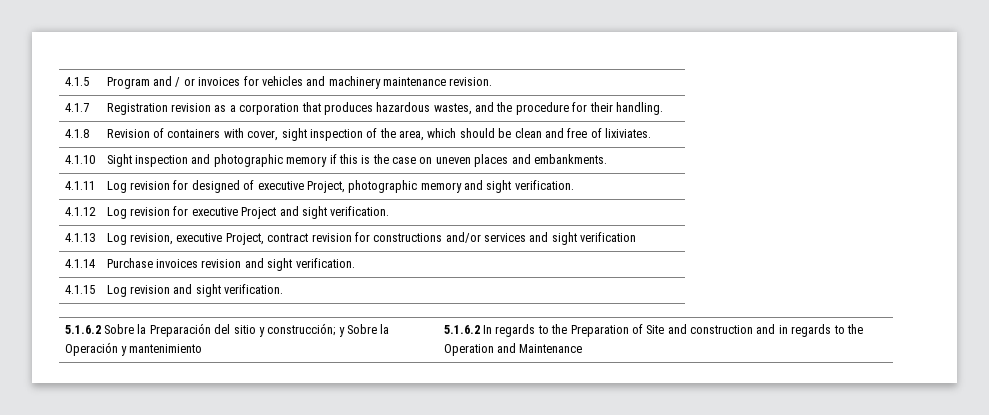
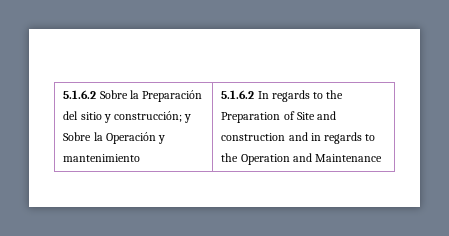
[64,77,89,86] [106,76,493,89] [64,103,89,112] [106,102,663,115] [64,129,89,138] [106,128,652,141] [64,155,95,164] [106,154,607,167] [64,181,95,190] [106,180,574,193] [64,207,96,216] [106,206,390,219] [64,233,95,242] [106,232,637,245] [64,259,95,268] [106,258,355,271] [64,285,95,294] [106,284,284,297] 4.1.5 | Program and / or invoices for vehicles and machinery maintenance revision. // 4.1.7 | Registration revision as a corporation that produces hazardous wastes, and the procedure for their handling. // 4.1.8 | Revision of containers with cover, sight inspection of the area, which should be clean and free of lixiviates. // 4.1.10 | Sight inspection and photographic memory if this is the case on uneven places and embankments. // 4.1.11 | Log revision for designed of executive Project, photographic memory and sight verification. // 4.1.12 | Log revision for executive Project and sight verification. // 4.1.13 | Log revision, executive Project, contract revision for constructions and/or services and sight verification // 4.1.14 | Purchase invoices revision and sight verification. // 4.1.15 | Log revision and sight verification. // -> (63, 94) none

